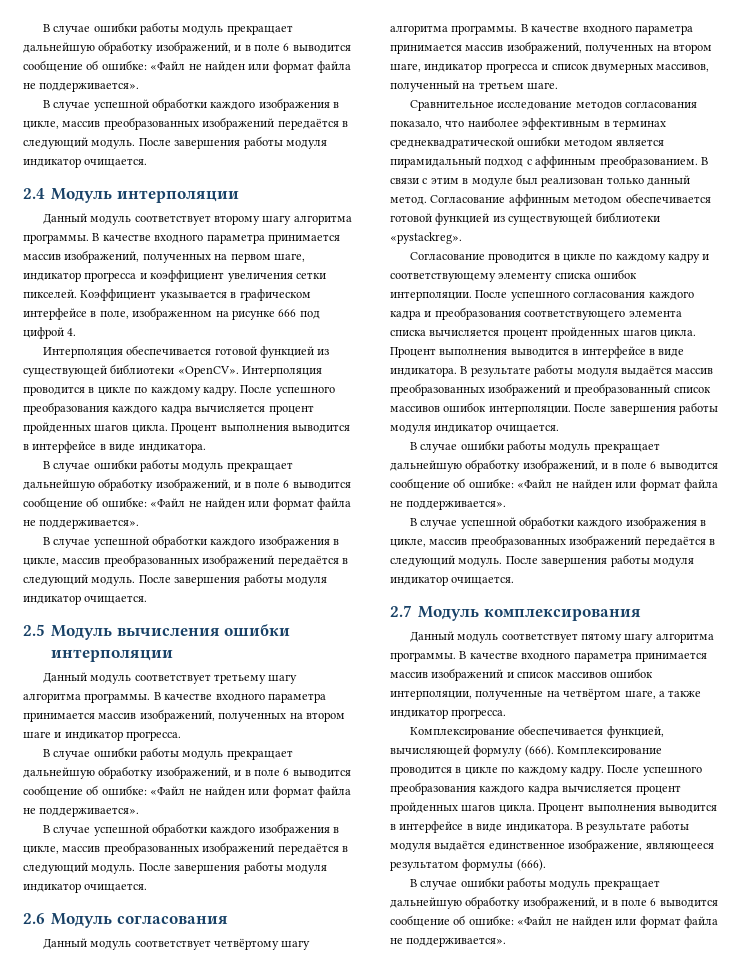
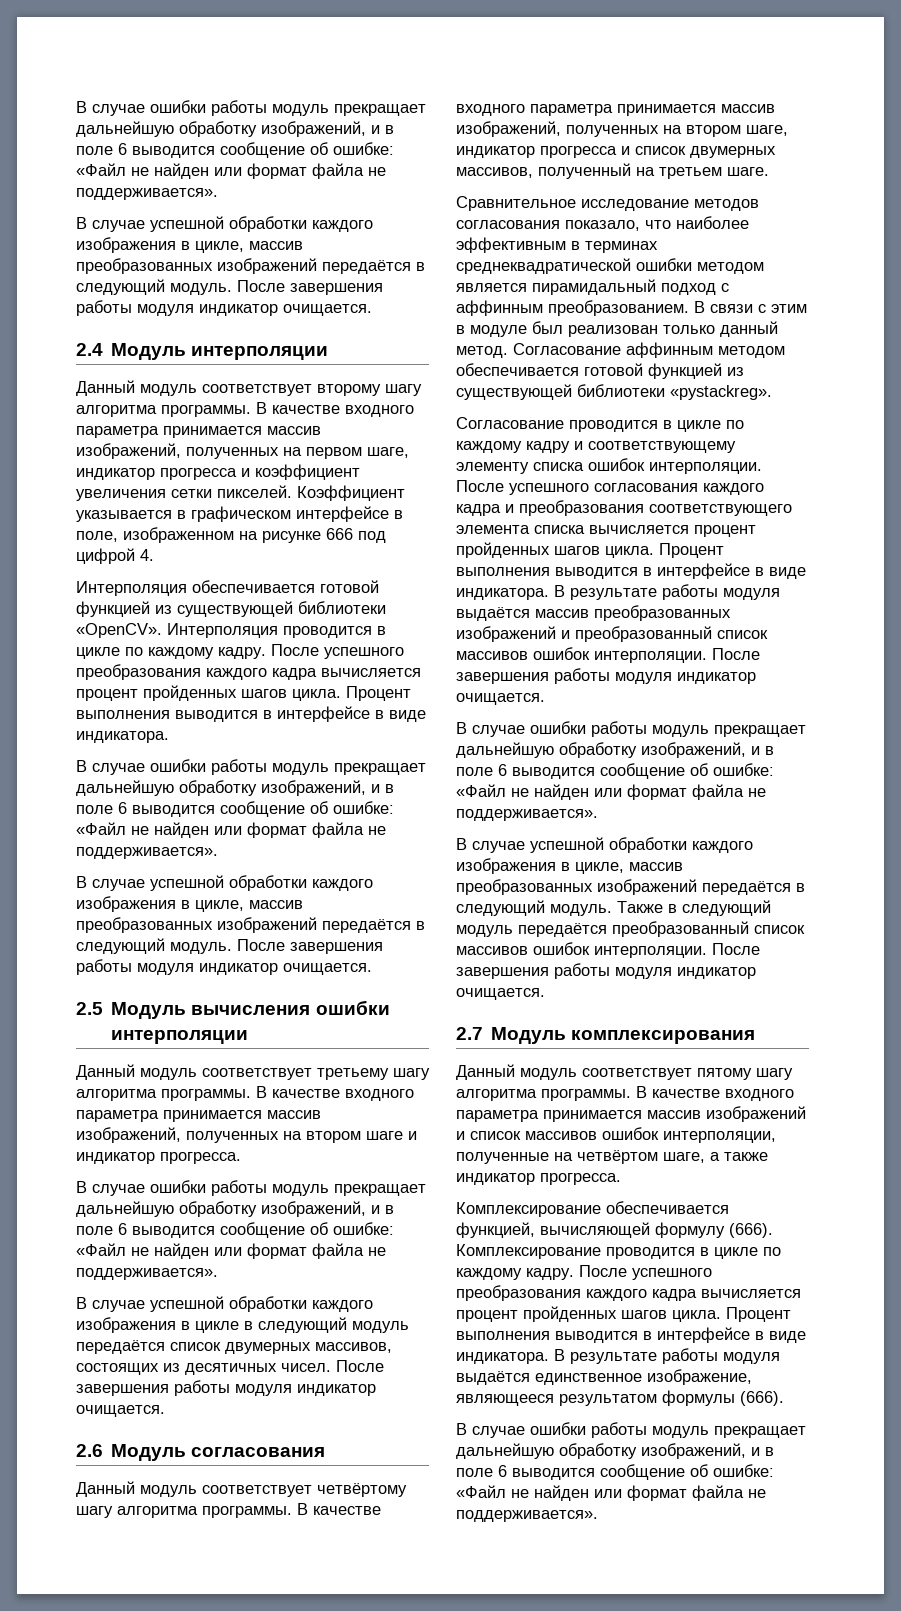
[23,842,348,855] [23,862,136,874] цикле, массив преобразованных изображений передаётся в следующий модуль. -> [195,1317,409,1333] [76,1340,392,1354] [76,1363,331,1375] цикле в следующий модуль передаётся список двумерных массивов, состоящих из десятичных чисел.
(503, 562) none -> [617,900,771,916] [456,921,805,937] [456,942,707,958] Также в следующий модуль передаётся преобразованный список массивов ошибок интерполяции.

